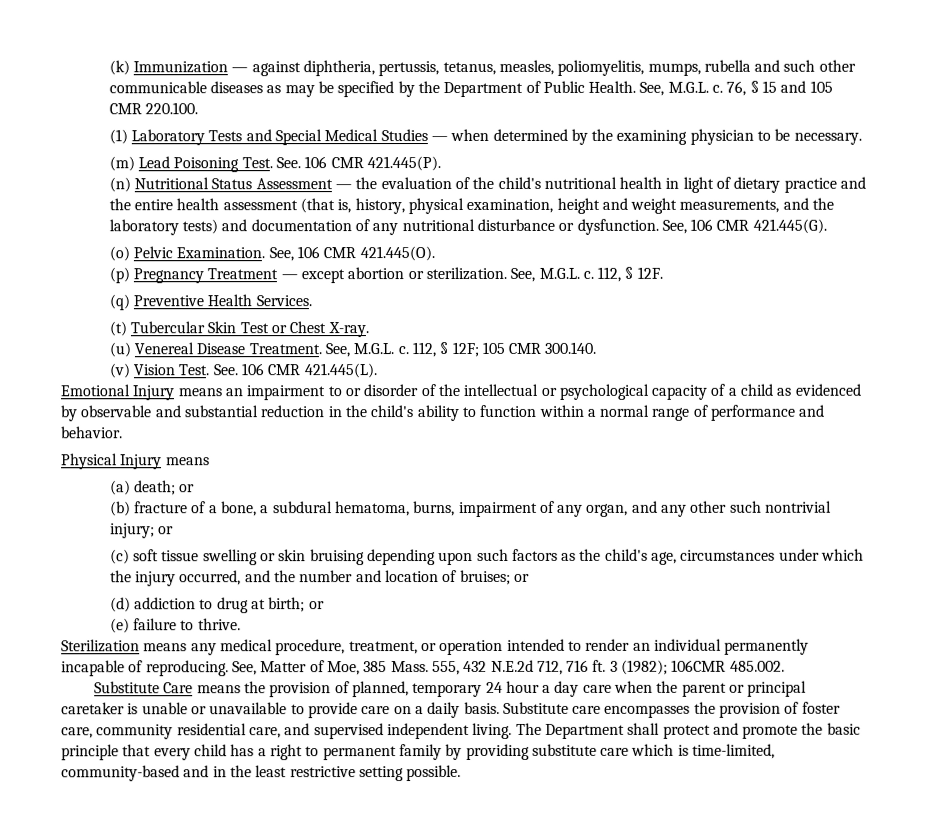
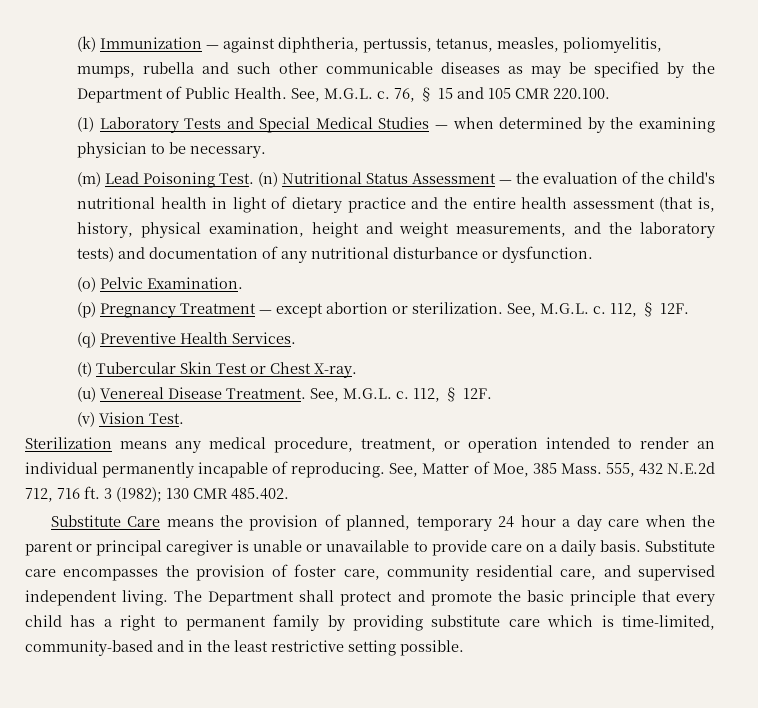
[275,156,441,172] See. 106 CMR 421.445(P). // -> (254, 178) none
[661,218,827,234] See, 106 CMR 421.445(G). -> (593, 254) none
[268,246,435,262] See, 106 CMR 421.445(O). -> (243, 283) none
[451,341,597,358] 12F; 105 CMR 300.140. -> [462,388,492,399] 12F.
[212,363,377,379] [60,383,861,401] [60,404,826,422] [61,426,123,439] [61,453,210,470] [109,480,196,496] [109,500,833,518] [109,523,174,539] [109,548,865,566] [109,569,530,587] [109,597,325,614] [109,618,241,634] See. 106 CMR 421.445(L). // Emotional Injury means an impairment to or disorder of the intellectual or psychological capacity of a child as evidenced by observable and substantial reduction in the child's ability to function within a normal range of performance and behavior. // Physical Injury means // (a) death; or // (b) fracture of a bone, a subdural hematoma, burns, impairment of any organ, and any other such nontrivial injury; or // (c) soft tissue swelling or skin bruising depending upon such factors as the child's age, circumstances under which the injury occurred, and the number and location of bruises; or // (d) addiction to drug at birth; or // (e) failure to thrive. -> (184, 418) none
[671,659,785,672] 106CMR 485.002. -> [166,488,289,500] 130 CMR 485.402.
[61,702,125,715] caretaker -> [166,540,234,556] caregiver

